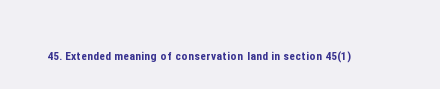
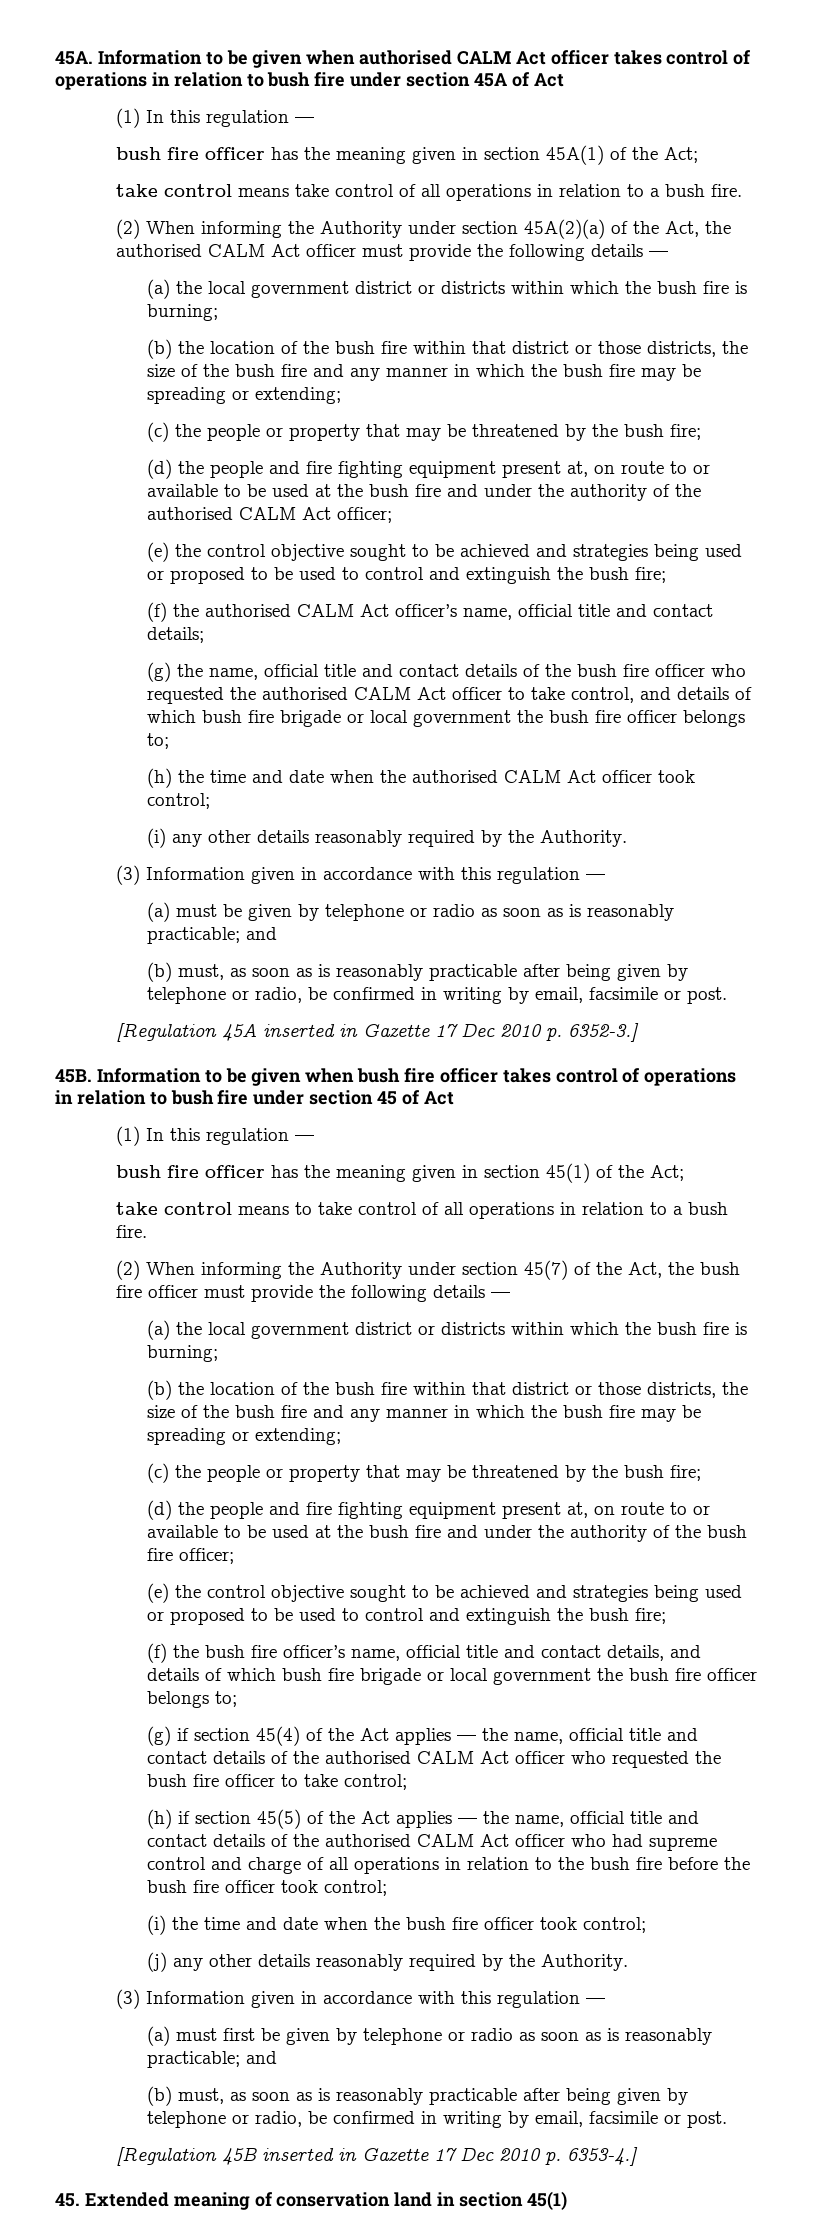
(47, 56) none -> [55,50,752,68] [55,72,564,90] [116,108,315,128] [116,145,699,165] [116,184,743,201] [116,219,732,239] [116,244,669,261] [146,279,747,299] [146,304,218,321] [146,339,748,359] [146,364,701,381] [146,387,341,404] [146,422,701,442] [146,459,710,479] [146,484,701,501] [146,507,392,523] [146,542,742,562] [146,567,666,584] [146,602,713,622] [146,627,204,643] [146,662,746,682] [146,687,752,704] [146,710,745,727] [146,733,169,749] [146,768,695,788] [146,793,210,809] [146,828,627,848] [116,865,606,885] [146,902,674,922] [146,927,277,944] [146,962,688,982] [146,987,727,1004] [116,1023,640,1042] [55,1068,737,1086] [55,1090,454,1105] [116,1126,315,1146] [116,1163,685,1183] [116,1202,729,1219] [116,1225,148,1238] [116,1260,741,1280] [116,1285,511,1302] [146,1320,747,1340] [146,1345,218,1362] [146,1380,748,1400] [146,1405,701,1422] [146,1428,341,1445] [146,1463,701,1483] [146,1500,710,1520] [146,1525,747,1542] [146,1548,234,1564] [146,1583,742,1603] [146,1608,666,1625] [146,1643,701,1663] [146,1668,757,1685] [146,1691,237,1708] [146,1726,698,1746] [146,1751,721,1768] [146,1774,407,1790] [146,1809,699,1829] [146,1834,717,1851] [146,1857,750,1874] [146,1880,387,1896] [146,1915,646,1935] [146,1952,628,1972] [116,1989,606,2009] [146,2026,712,2046] [146,2051,277,2068] [146,2086,688,2106] [146,2111,727,2128] [116,2147,639,2166] 45A. Information to be given when authorised CALM Act officer takes control of operations in relation to bush fire under section 45A of Act // (1) In this regulation — // bush fire officer has the meaning given in section 45A(1) of the Act; // take control means take control of all operations in relation to a bush fire. // (2) When informing the Authority under section 45A(2)(a) of the Act, the authorised CALM Act officer must provide the following details — // (a) the local government district or districts within which the bush fire is burning; // (b) the location of the bush fire within that district or those districts, the size of the bush fire and any manner in which the bush fire may be spreading or extending; // (c) the people or property that may be threatened by the bush fire; // (d) the people and fire fighting equipment present at, on route to or available to be used at the bush fire and under the authority of the authorised CALM Act officer; // (e) the control objective sought to be achieved and strategies being used or proposed to be used to control and extinguish the bush fire; // (f) the authorised CALM Act officer’s name, official title and contact details; // (g) the name, official title and contact details of the bush fire officer who requested the authorised CALM Act officer to take control, and details of which bush fire brigade or local government the bush fire officer belongs to; // (h) the time and date when the authorised CALM Act officer took control; // (i) any other details reasonably required by the Authority. // (3) Information given in accordance with this regulation — // (a) must be given by telephone or radio as soon as is reasonably practicable; and // (b) must, as soon as is reasonably practicable after being given by telephone or radio, be confirmed in writing by email, facsimile or post. // [Regulation 45A inserted in Gazette 17 Dec 2010 p. 6352-3.] // 45B. Information to be given when bush fire officer takes control of operations in relation to bush fire under section 45 of Act // (1) In this regulation — // bush fire officer has the meaning given in section 45(1) of the Act; // take control means to take control of all operations in relation to a bush fire. // (2) When informing the Authority under section 45(7) of the Act, the bush fire officer must provide the following details — // (a) the local government district or districts within which the bush fire is burning; // (b) the location of the bush fire within that district or those districts, the size of the bush fire and any manner in which the bush fire may be spreading or extending; // (c) the people or property that may be threatened by the bush fire; // (d) the people and fire fighting equipment present at, on route to or available to be used at the bush fire and under the authority of the bush fire officer; // (e) the control objective sought to be achieved and strategies being used or proposed to be used to control and extinguish the bush fire; // (f) the bush fire officer’s name, official title and contact details, and details of which bush fire brigade or local government the bush fire officer belongs to; // (g) if section 45(4) of the Act applies — the name, official title and contact details of the authorised CALM Act officer who requested the bush fire officer to take control; // (h) if section 45(5) of the Act applies — the name, official title and contact details of the authorised CALM Act officer who had supreme control and charge of all operations in relation to the bush fire before the bush fire officer took control; // (i) the time and date when the bush fire officer took control; // (j) any other details reasonably required by the Authority. // (3) Information given in accordance with this regulation — // (a) must first be given by telephone or radio as soon as is reasonably practicable; and // (b) must, as soon as is reasonably practicable after being given by telephone or radio, be confirmed in writing by email, facsimile or post. // [Regulation 45B inserted in Gazette 17 Dec 2010 p. 6353-4.] //

